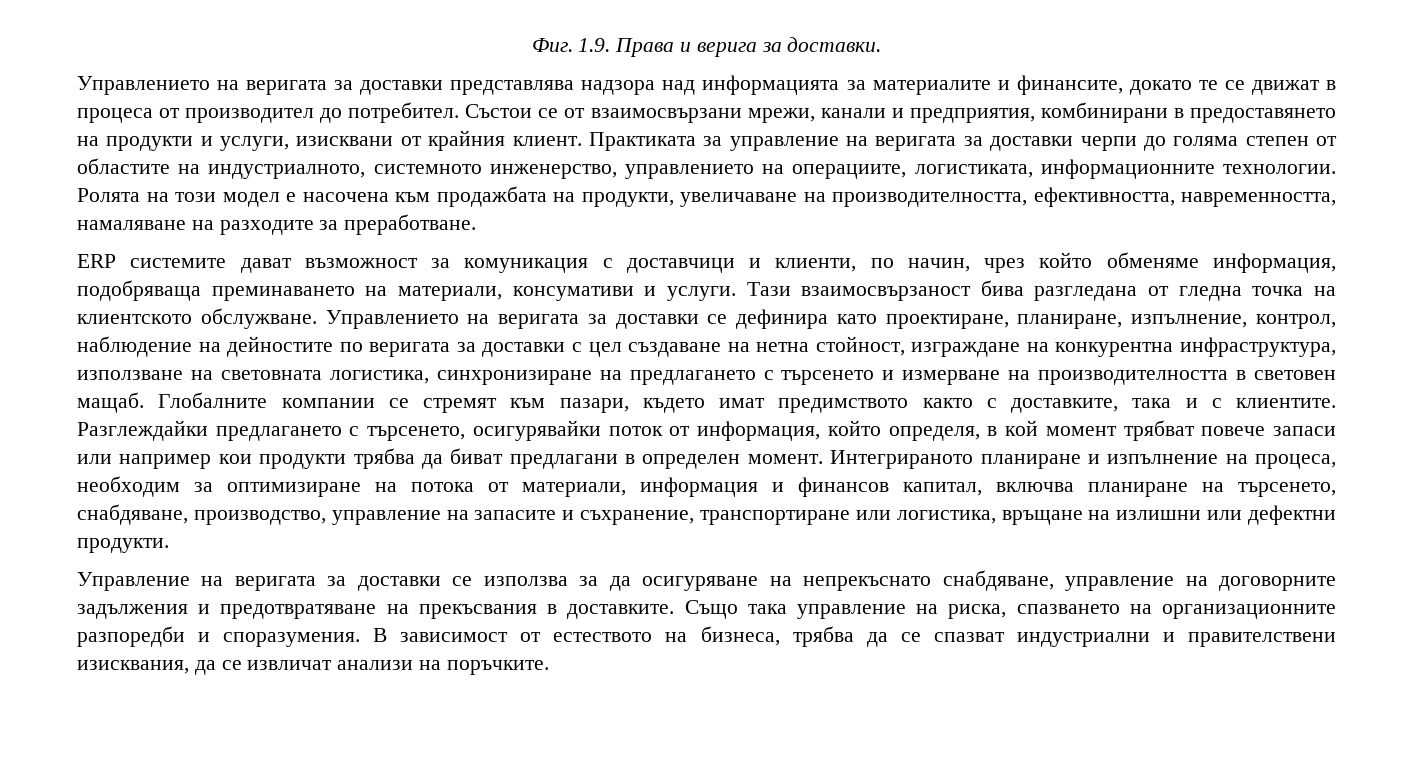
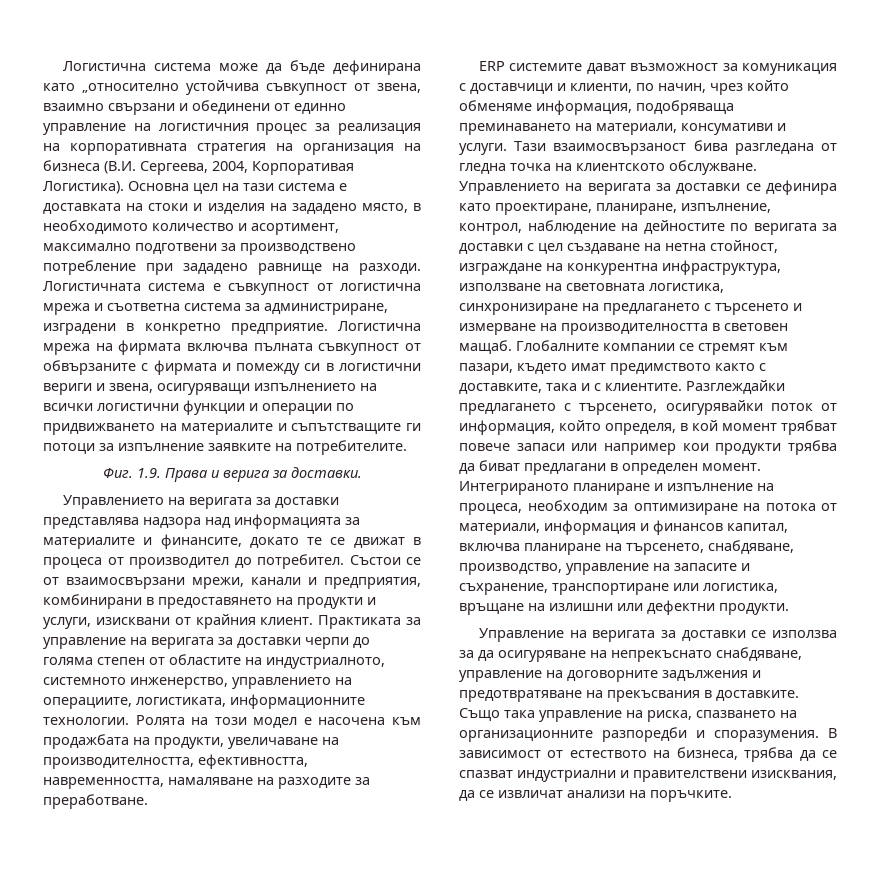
(531, 45) none -> [62,60,421,75] [43,80,421,95] [43,100,346,115] [43,123,421,135] [43,143,421,155] [43,160,354,175] [43,181,347,194] [43,203,421,214] [43,220,339,235] [43,243,356,255] [43,260,421,275] [43,281,421,295] [43,303,388,315] [43,321,421,335] [43,340,421,355] [43,360,421,375] [43,383,377,395] [43,400,354,415] [43,423,421,435] [43,440,407,455] Логистична система може да бъде дефинирана като „относително устойчива съвкупност от звена, взаимно свързани и обединени от единно управление на логистичния процес за реализация на корпоративната стратегия на организация на бизнеса (В.И. Сергеева, 2004, Корпоративая Логистика). Основна цел на тази система е доставката на стоки и изделия на зададено място, в необходимото количество и асортимент, максимално подготвени за производствено потребление при зададено равнище на разходи. Логистичната система е съвкупност от логистична мрежа и съответна система за администриране, изградени в конкретно предприятие. Логистична мрежа на фирмата включва пълната съвкупност от обвързаните с фирмата и помежду си в логистични вериги и звена, осигуряващи изпълнението на всички логистични функции и операции по придвижването на материалите и съпътстващите ги потоци за изпълнение заявките на потребителите. //

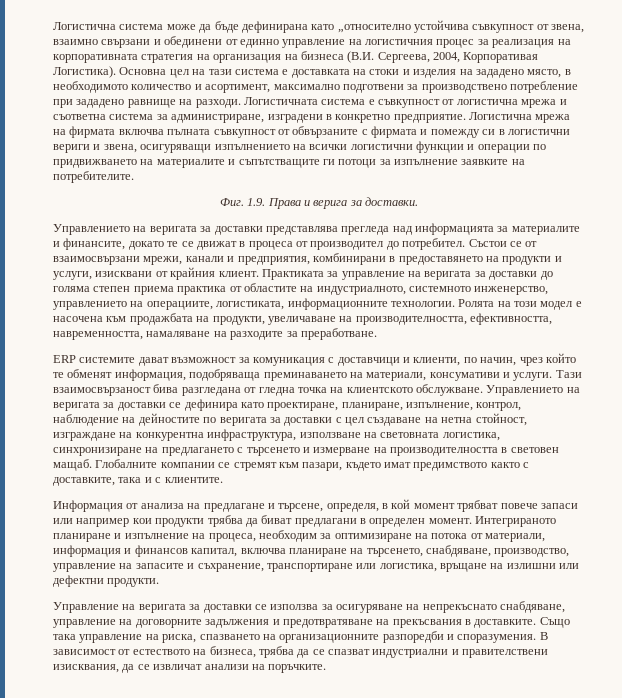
[143,517,201,529] надзора -> [341,226,390,235] прегледа
[305,637,349,649] черпи -> (538, 275) none
(145, 661) none -> [133,286,227,295] приема практика
[459,100,532,111] обменяме -> [53,369,113,378] те обменят
[686,380,785,394] [459,400,837,415] [459,420,601,435] Разглеждайки предлагането с търсенето, осигурявайки поток от информация, който -> [53,500,324,512] // Информация от анализа на предлагане и търсене,
[478,650,494,661] да -> (333, 607) none

